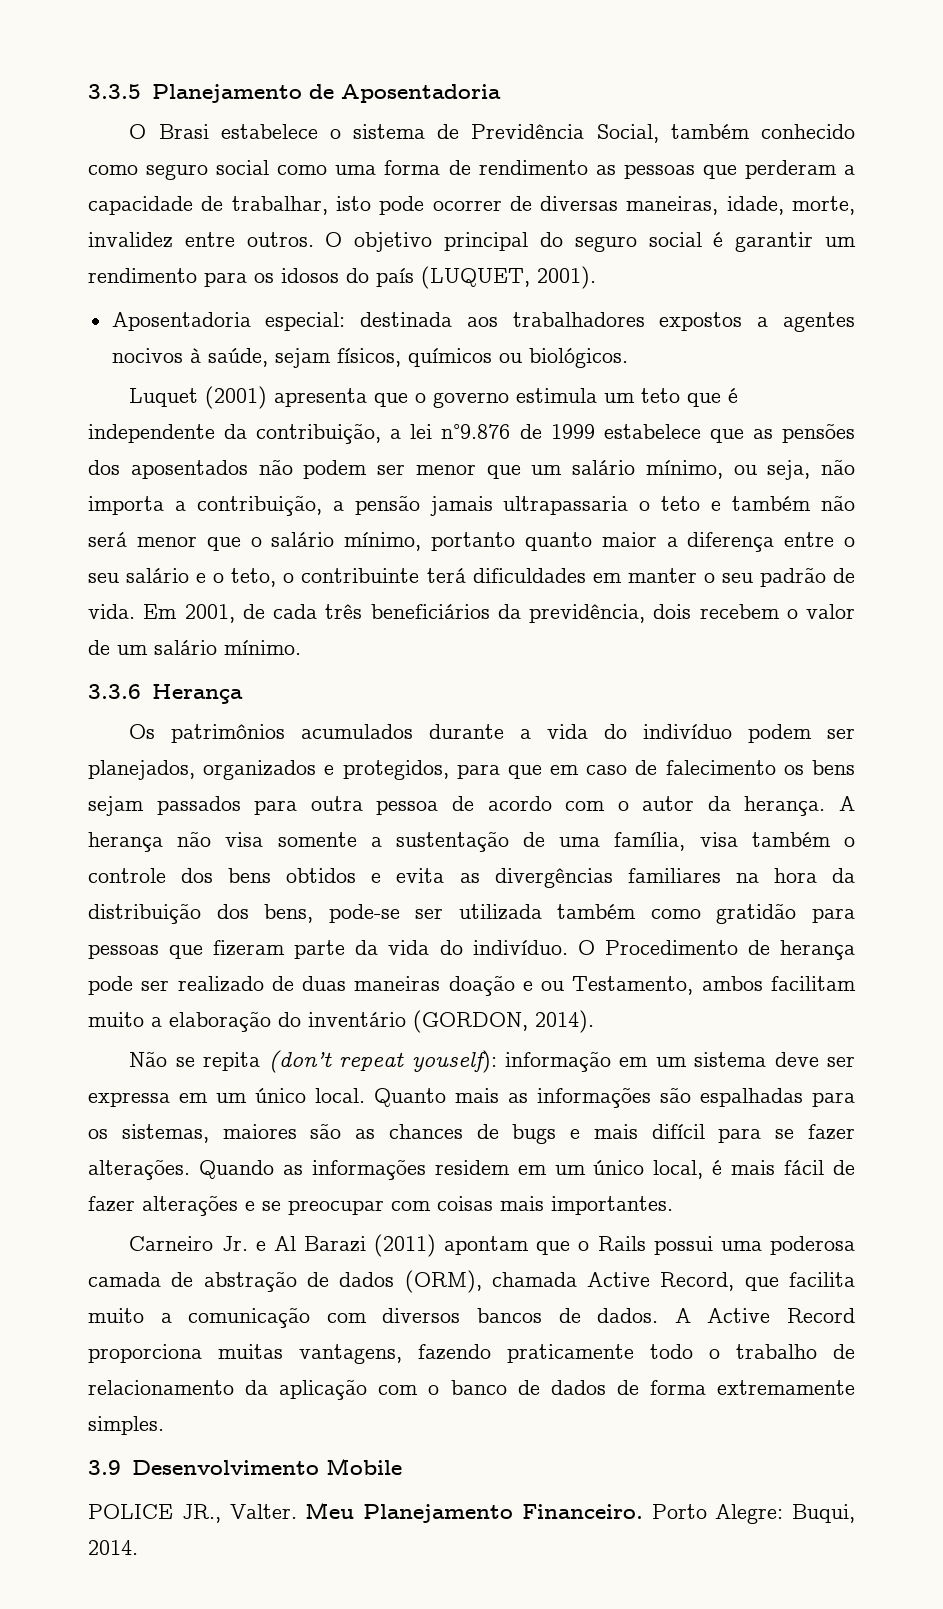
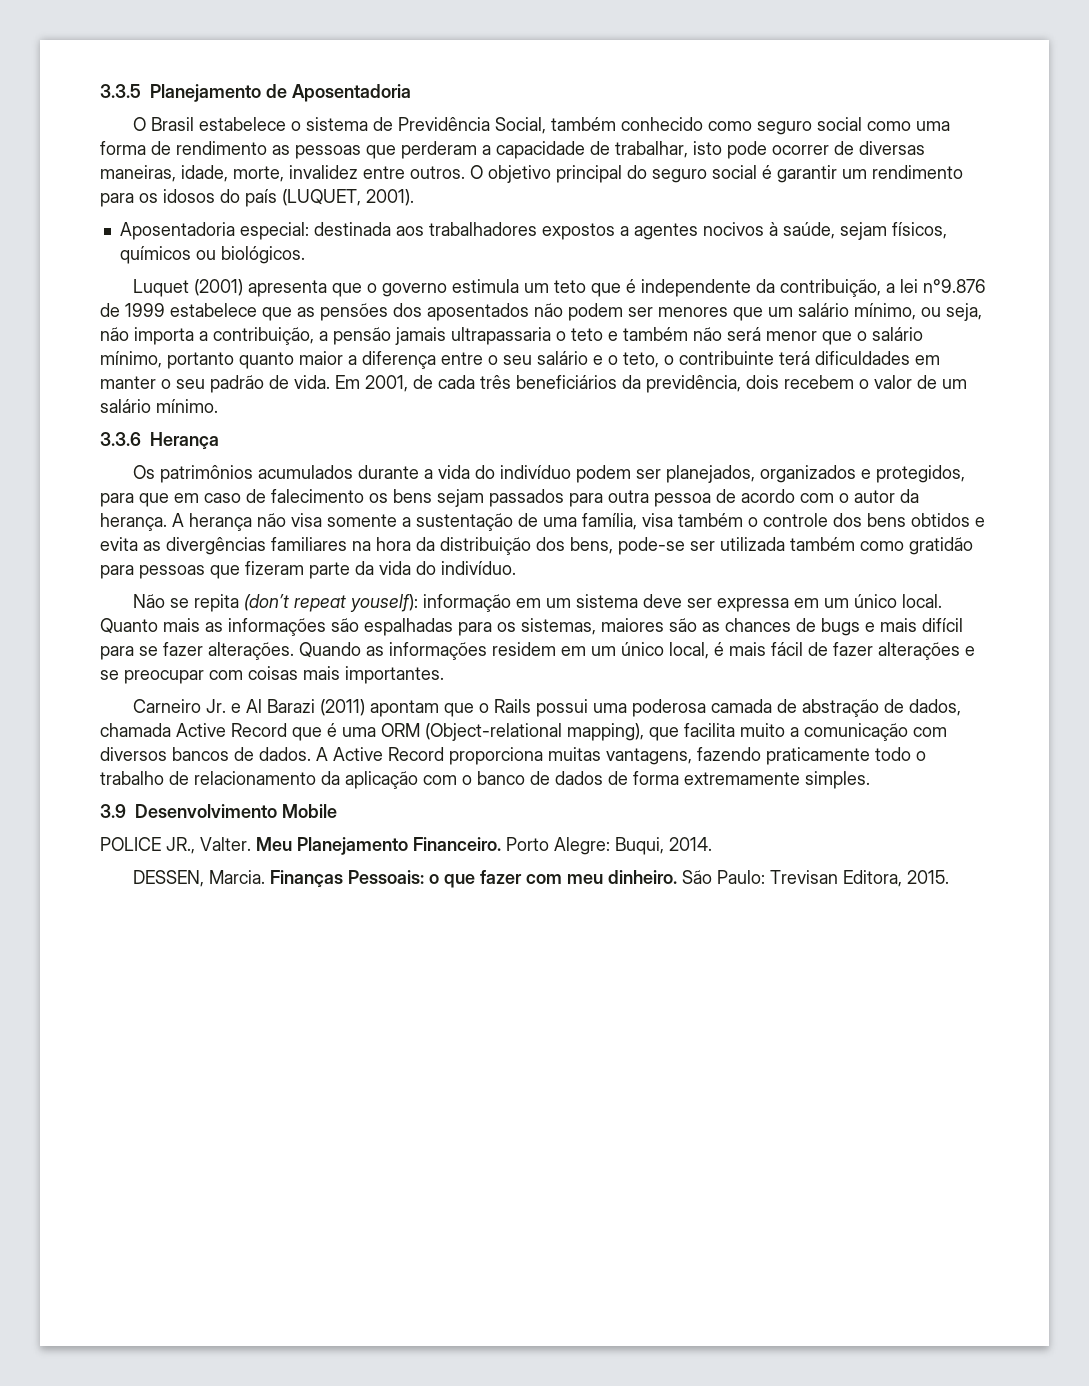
[158,124,209,139] Brasi -> [150,117,194,131] Brasil
[415,464,476,475] menor -> [658,307,728,317] menores
[577,940,855,960] [88,975,856,996] [88,1010,594,1033] O Procedimento de herança pode ser realizado de duas maneiras doação e ou Testamento, ambos facilitam muito a elaboração do inventário (GORDON, 2014). -> (516, 568) none
[339,1270,735,1293] dados (ORM), chamada Active Record, -> [908,699,961,716] [100,723,644,741] dados, chamada Active Record que é uma ORM (Object-relational mapping),
(138, 1547) none -> [132,870,949,888] // DESSEN, Marcia. Finanças Pessoais: o que fazer com meu dinheiro. São Paulo: Trevisan Editora, 2015.

